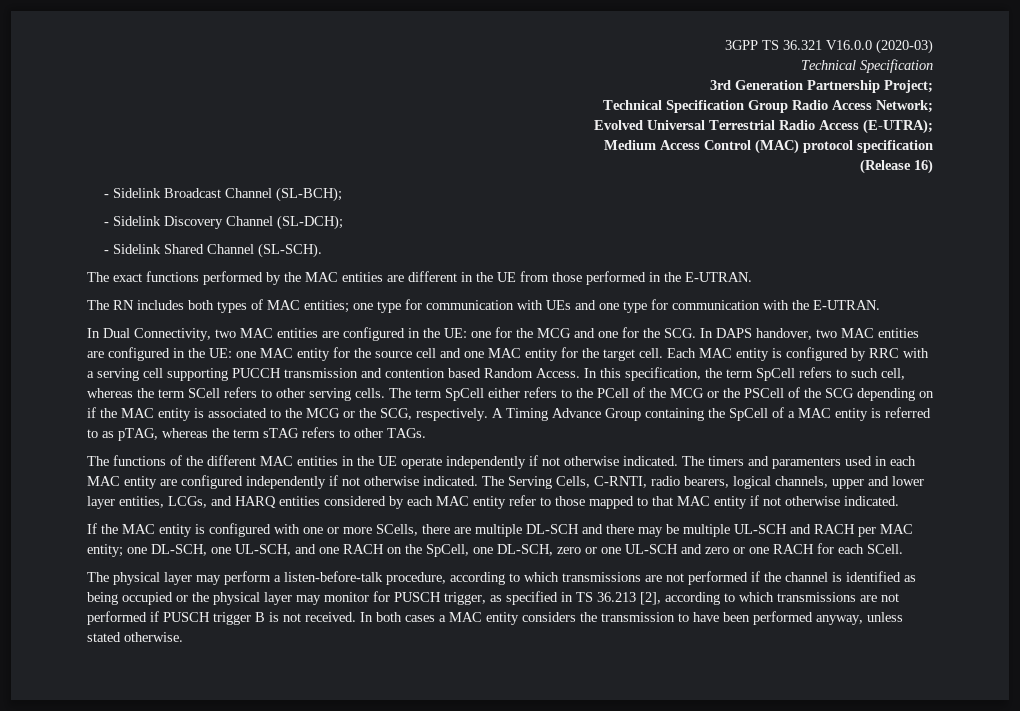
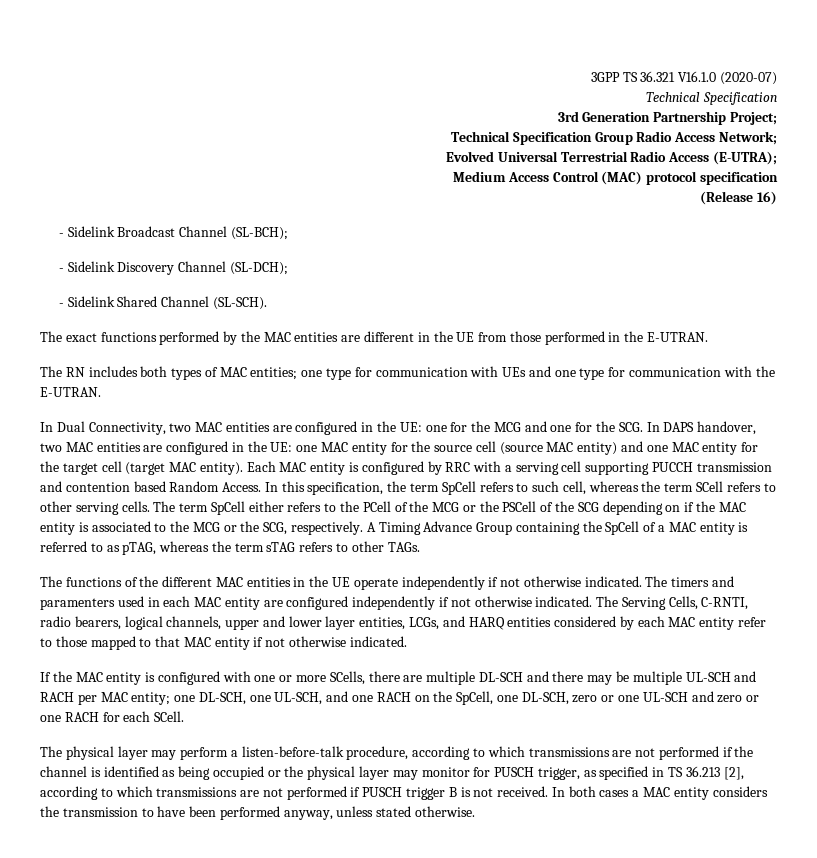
[826,39,933,54] V16.0.0 (2020-03) -> [678,71,777,85] V16.1.0 (2020-07)
(436, 353) none -> [499,442,618,455] (source MAC entity)
[639,348,663,358] cell. -> [101,461,243,475] cell (target MAC entity).

